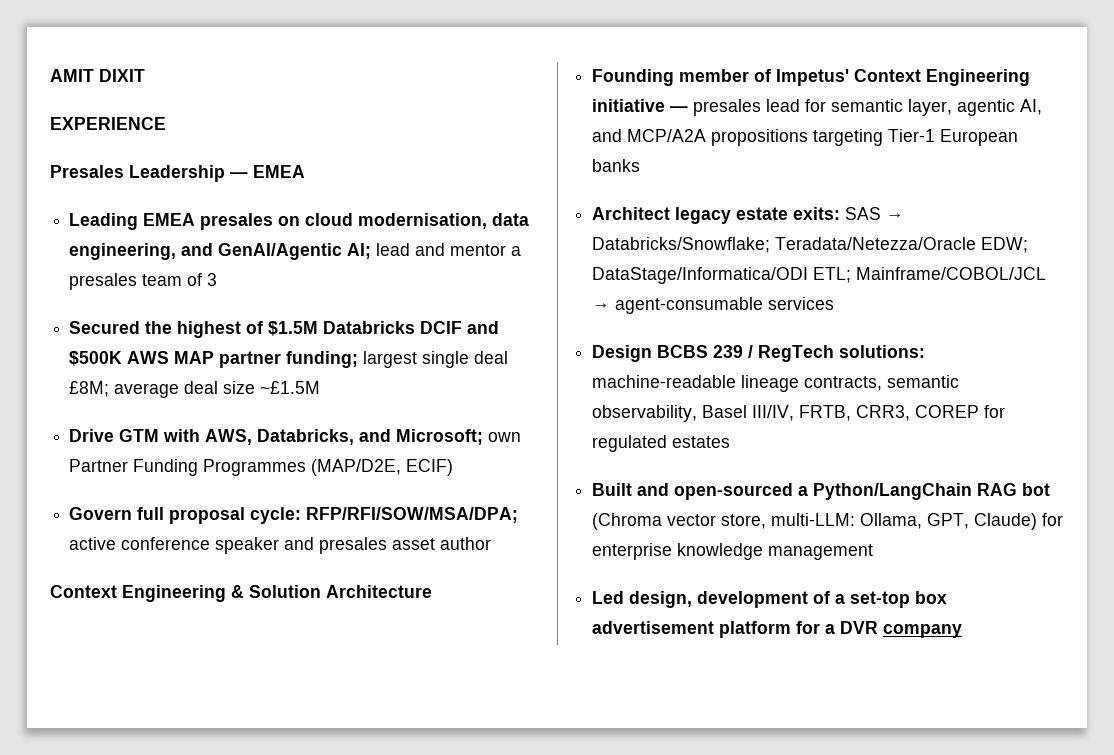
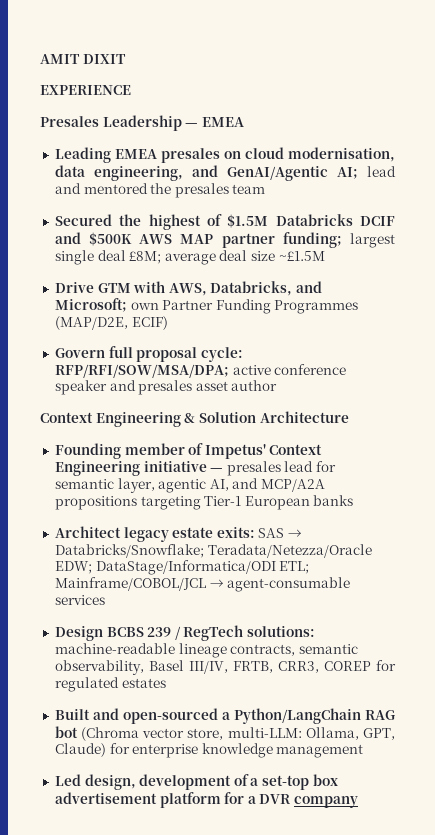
[450,244,522,256] mentor a -> [83,183,172,194] mentored the
[187,273,218,286] of 3 -> (266, 189) none

